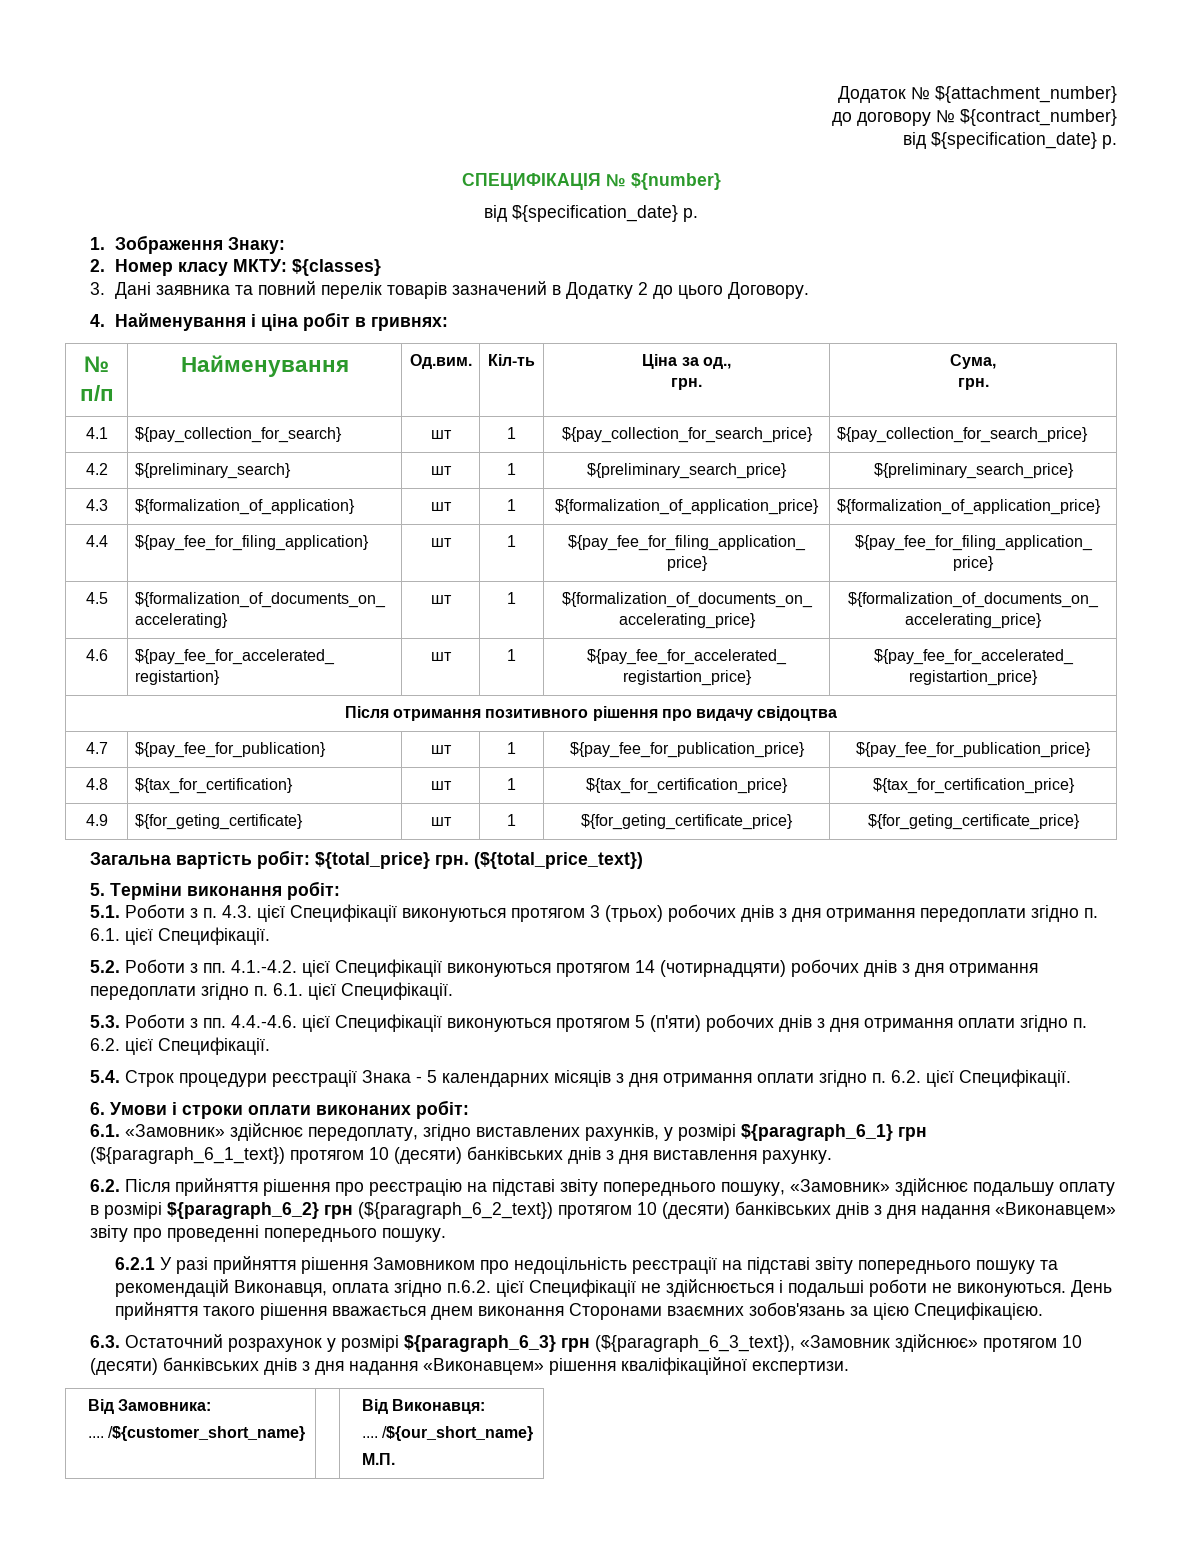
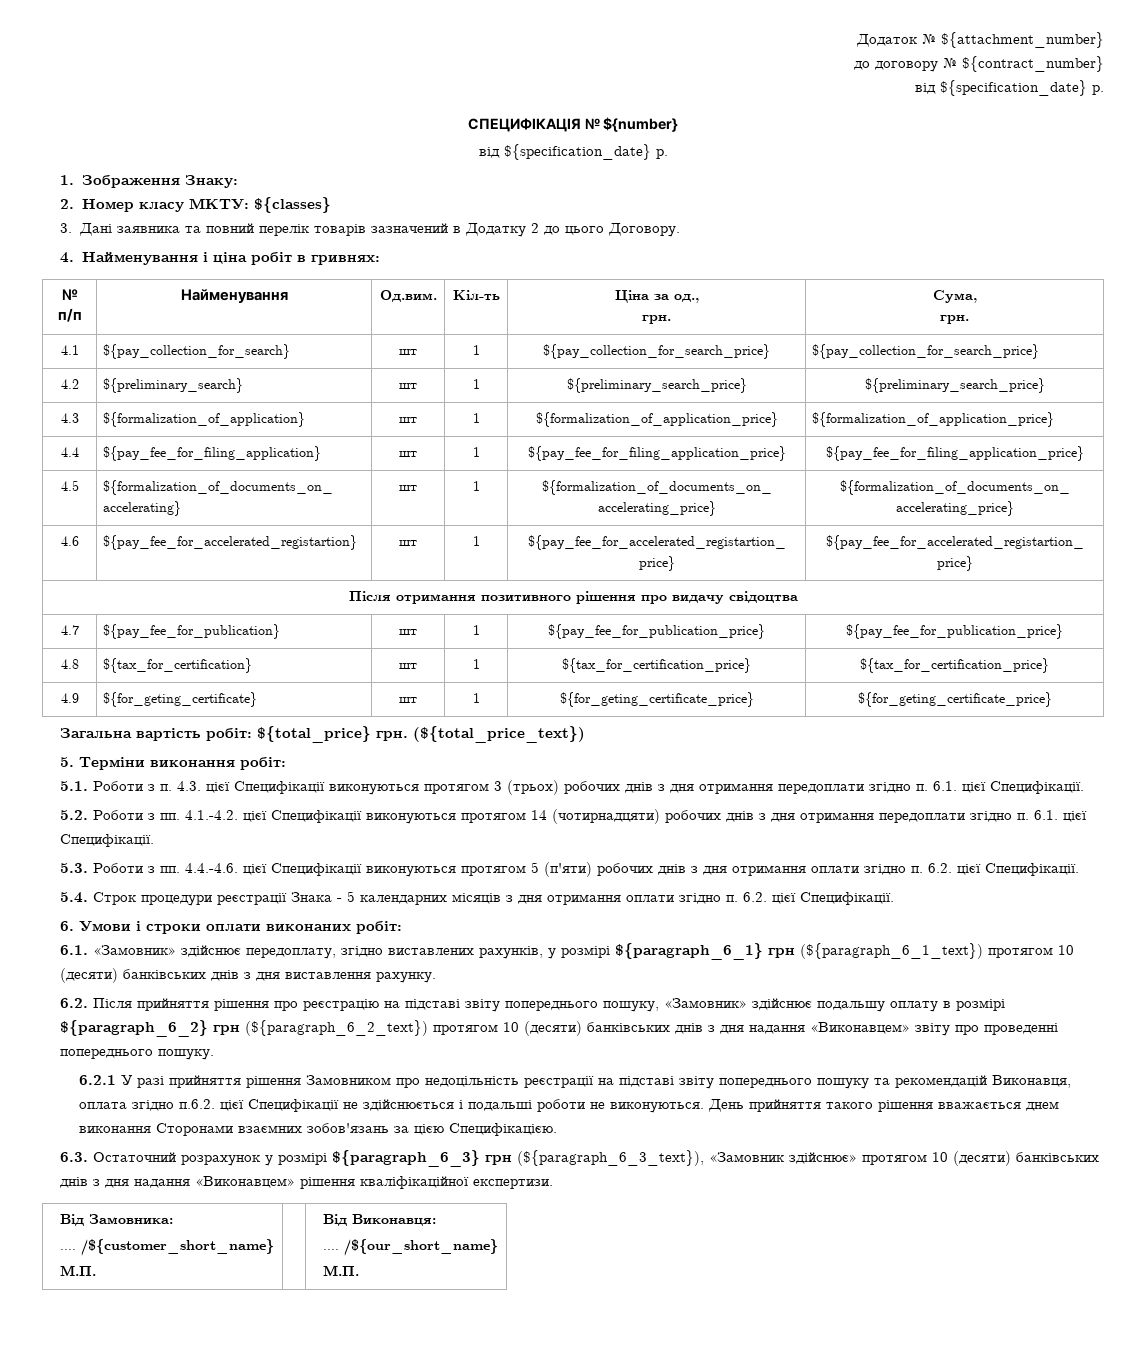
(306, 1433) none -> [60,1265,97,1276] // М.П.

